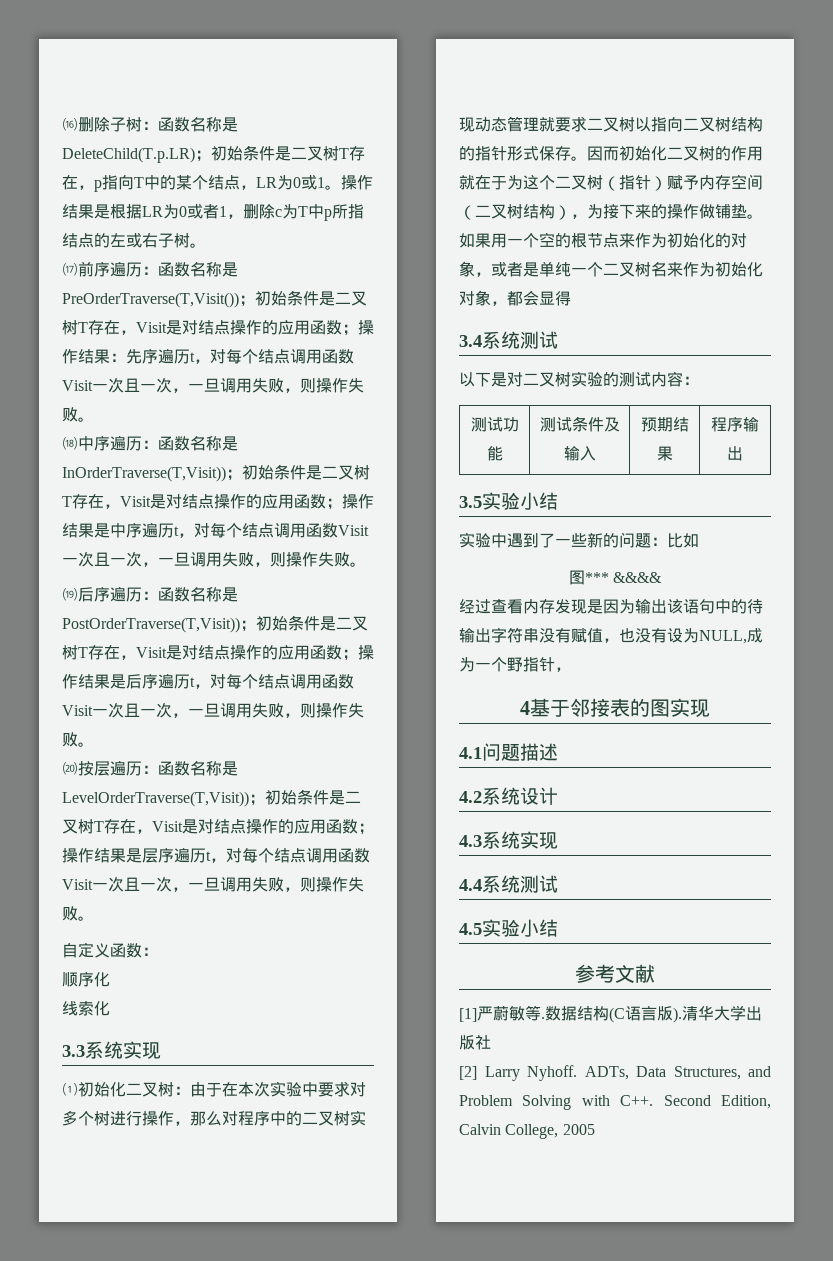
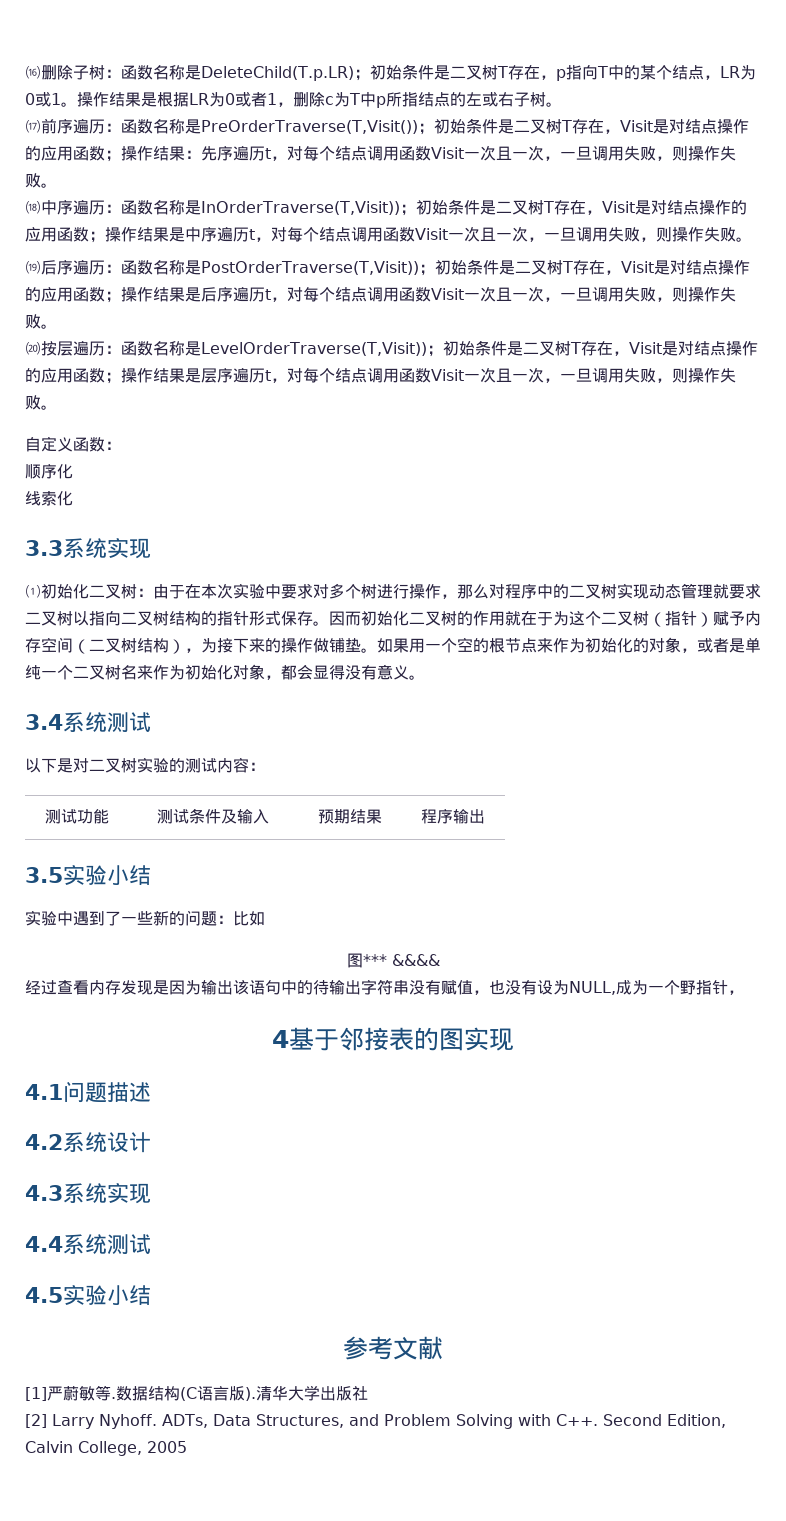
(571, 298) none -> [345,664,425,680] 没有意义。

